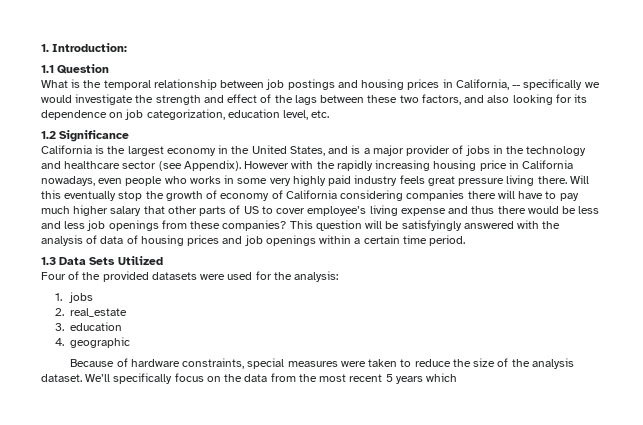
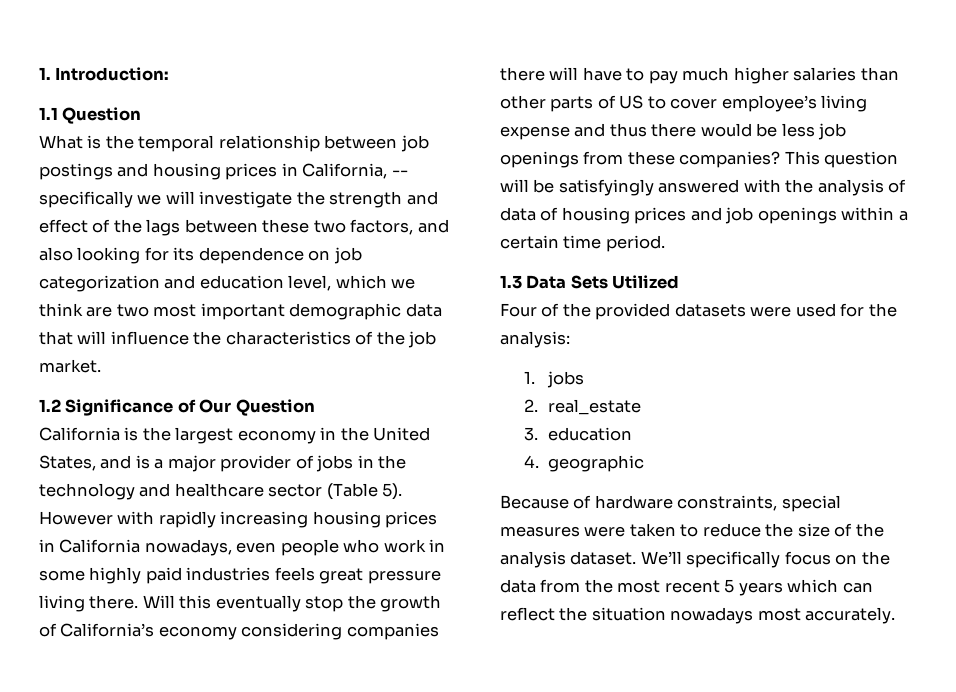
[41,95,72,103] would -> [165,191,195,204] will
[146,109,330,120] categorization, education level, etc. -> [39,275,416,292] [39,303,442,320] [39,331,437,348] [39,359,101,373] categorization and education level, which we think are two most important demographic data that will influence the characteristics of the job market.
(130, 136) none -> [177,399,315,416] of Our Question
[158,160,241,171] (see Appendix). -> [326,483,403,500] (Table 5).
[316,161,335,169] the -> (155, 518) none
[479,160,507,171] price -> [385,511,438,528] prices
[189,176,221,184] works -> [383,539,426,553] work
[269,178,291,186] very -> (85, 575) none
[354,175,398,186] industry -> [186,567,271,581] industries
[220,190,337,201] economy of California -> [60,623,237,640] California’s economy
[110,206,165,216] salary that -> [793,67,899,81] salaries than
[41,221,86,229] and less -> (815, 130) none
(458, 377) none -> [842,582,873,593] [500,607,896,624] can reflect the situation nowadays most accurately.

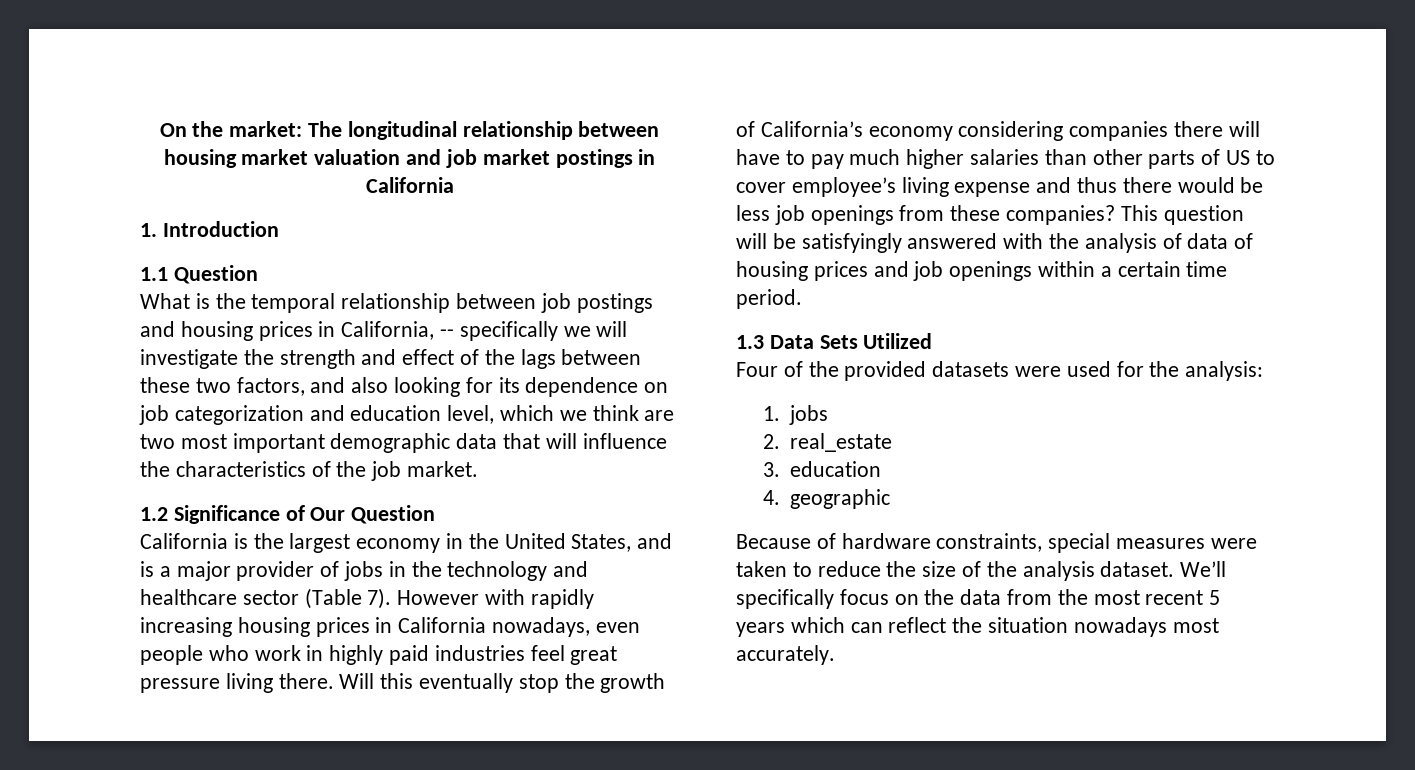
[39,67,170,81] 1. Introduction: -> [159,121,660,140] [163,149,656,168] [365,177,454,193] [140,221,279,237] On the market: The longitudinal relationship between housing market valuation and job market postings in California // 1. Introduction
[382,483,403,500] 5). -> [367,588,392,609] 7).
[39,570,85,581] some -> (324, 653) none
[274,567,315,581] feels -> [530,645,565,661] feel

